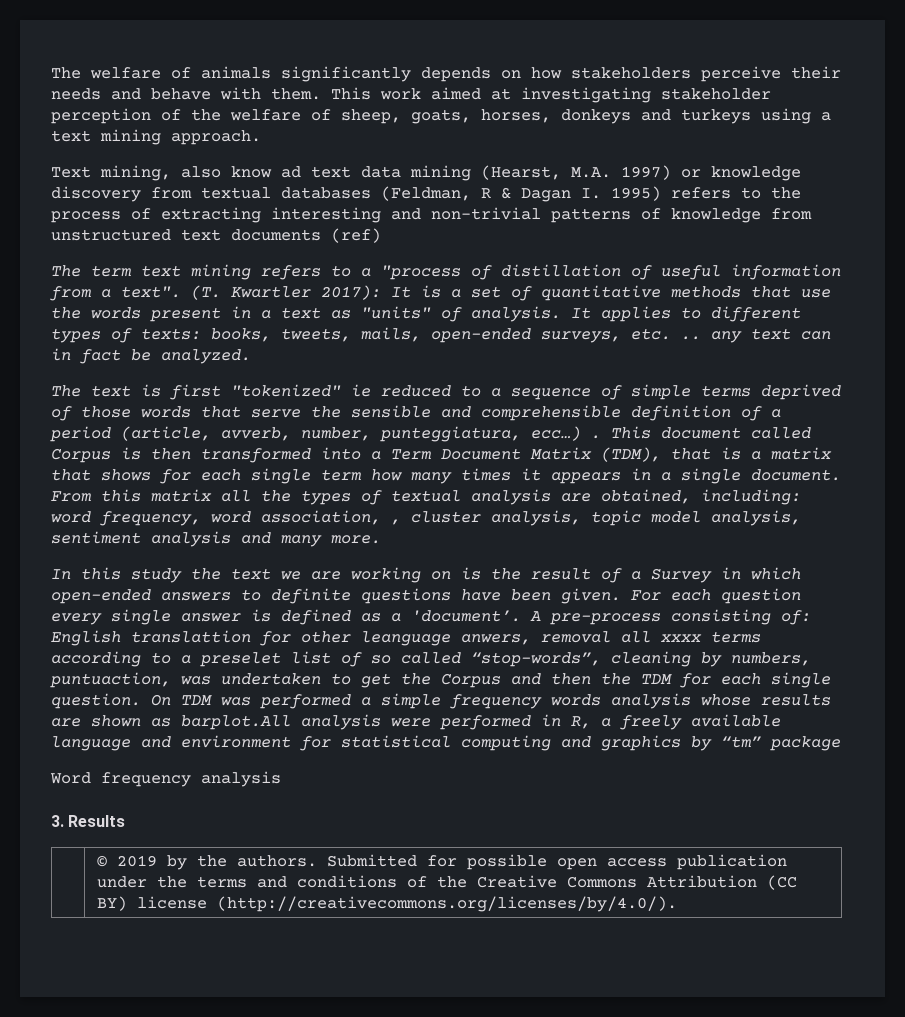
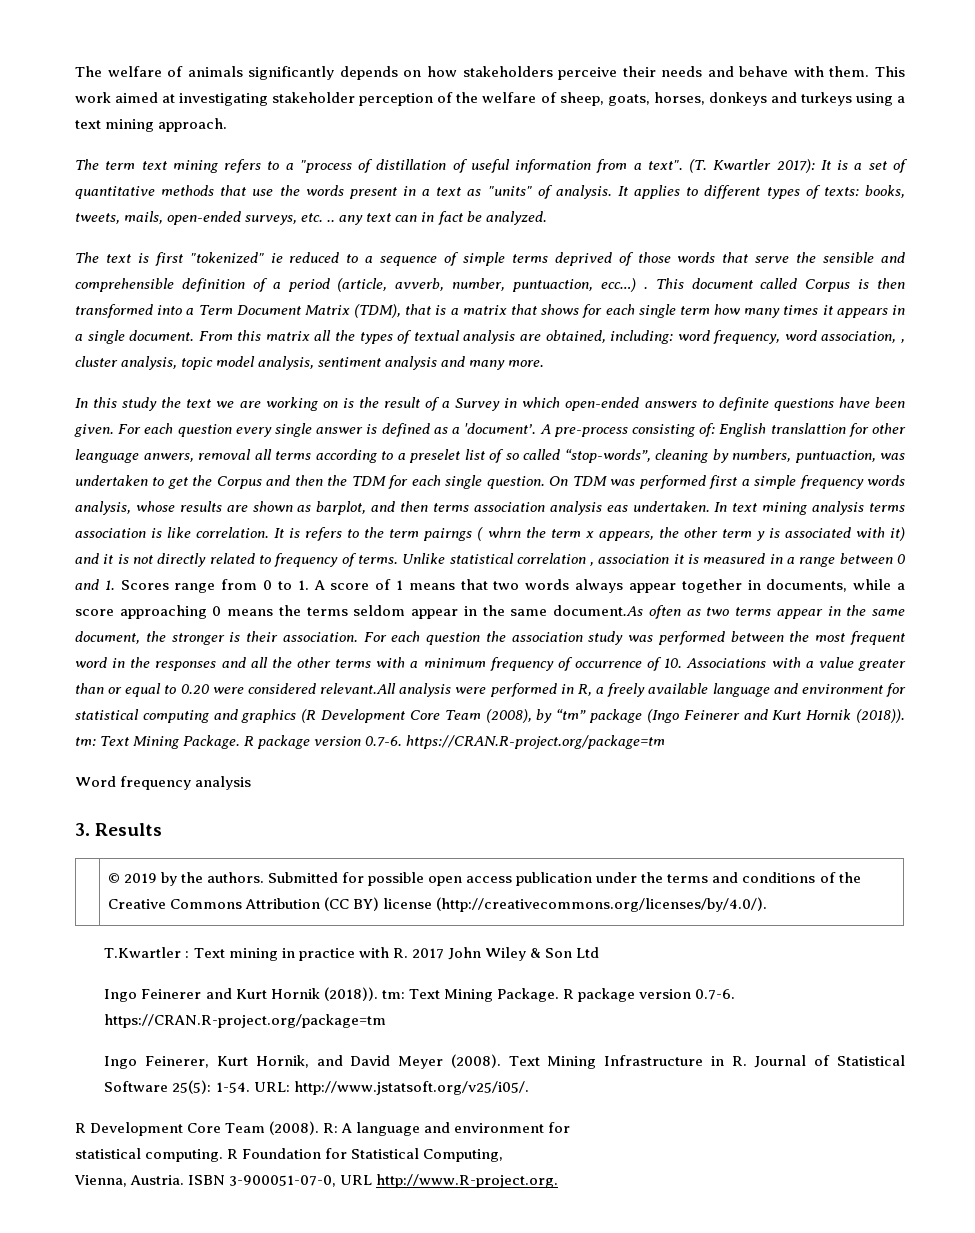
[51,165,801,181] [51,186,801,202] [51,207,812,223] [51,228,381,243] // Text mining, also know ad text data mining (Hearst, M.A. 1997) or knowledge discovery from textual databases (Feldman, R & Dagan I. 1995) refers to the process of extracting interesting and non-trivial patterns of knowledge from unstructured text documents (ref) -> (228, 125) none
[380,426,521,442] punteggiatura, -> [512,279,593,292] puntuaction,
[661,634,702,642] xxxx -> (272, 454) none
(351, 701) none -> [709,475,738,489] first
[611,693,691,709] analysis -> [75,501,131,515] analysis,
[181,715,291,730] barplot.All -> [316,501,906,515] [75,527,905,541] [75,553,906,567] [75,579,906,593] [75,605,905,619] [75,631,905,645] [75,657,906,671] [75,683,397,697] barplot, and then terms association analysis eas undertaken. In text mining analysis terms association is like correlation. It is refers to the term pairngs ( whrn the term x appears, the other term y is associated with it) and it is not directly related to frequency of terms. Unlike statistical correlation , association it is measured in a range between 0 and 1. Scores range from 0 to 1. A score of 1 means that two words always appear together in documents, while a score approaching 0 means the terms seldom appear in the same document.As often as two terms appear in the same document, the stronger is their association. For each question the association study was performed between the most frequent word in the responses and all the other terms with a minimum frequency of occurrence of 10. Associations with a value greater than or equal to 0.20 were considered relevant.All
[691,736,841,751] by “tm” package -> [301,709,906,723] [75,735,666,749] (R Development Core Team (2008), by “tm” package (Ingo Feinerer and Kurt Hornik (2018)). tm: Text Mining Package. R package version 0.7-6. https://CRAN.R-project.org/package=tm
(677, 904) none -> [104,947,600,961] [104,987,736,1002] [104,1014,387,1028] [104,1054,905,1069] [104,1080,529,1095] [75,1121,571,1136] [75,1148,504,1162] [74,1174,559,1188] // T.Kwartler : Text mining in practice with R. 2017 John Wiley & Son Ltd // Ingo Feinerer and Kurt Hornik (2018)). tm: Text Mining Package. R package version 0.7-6. https://CRAN.R-project.org/package=tm // Ingo Feinerer, Kurt Hornik, and David Meyer (2008). Text Mining Infrastructure in R. Journal of Statistical Software 25(5): 1-54. URL: http://www.jstatsoft.org/v25/i05/. // R Development Core Team (2008). R: A language and environment for // statistical computing. R Foundation for Statistical Computing, // Vienna, Austria. ISBN 3-900051-07-0, URL http://www.R-project.org.

